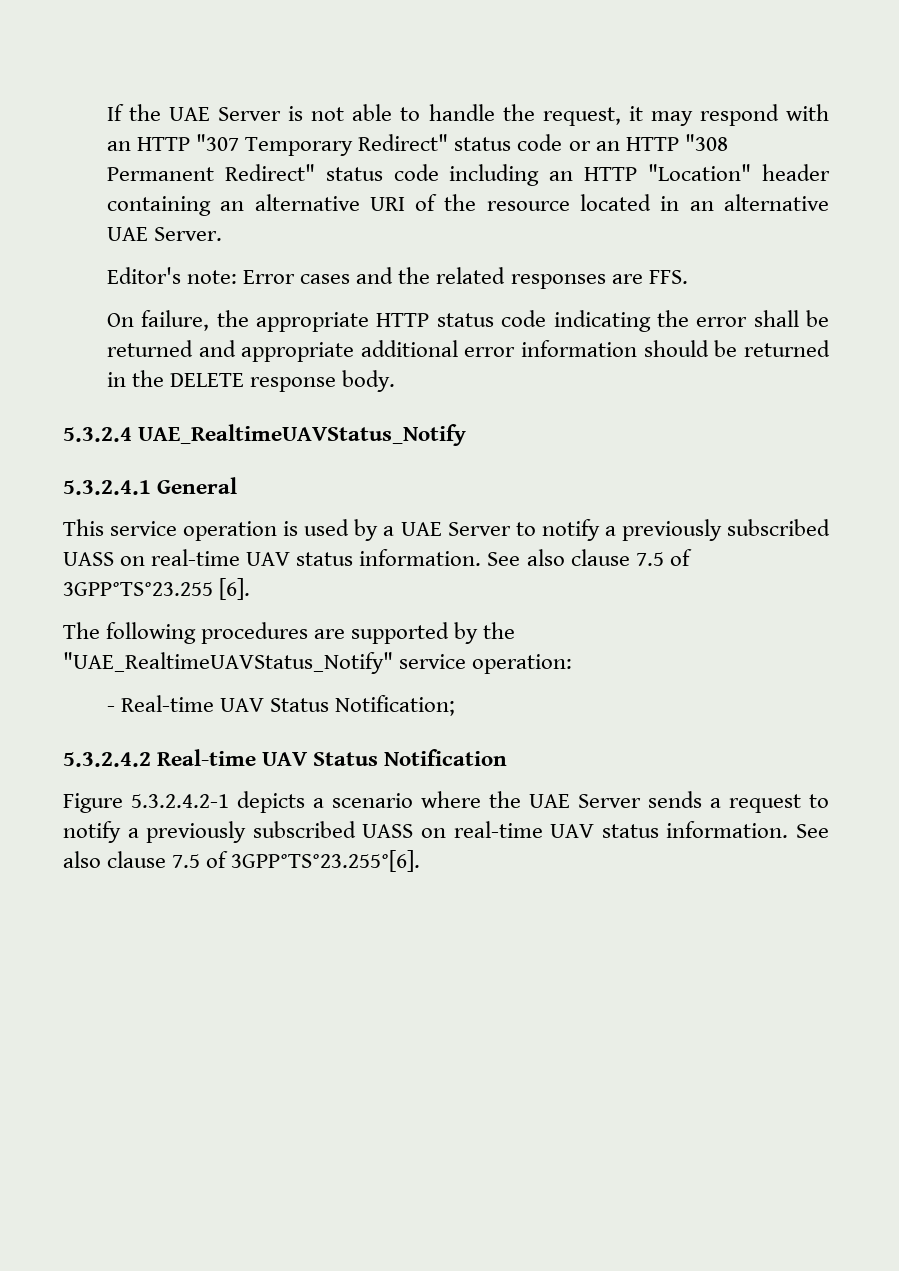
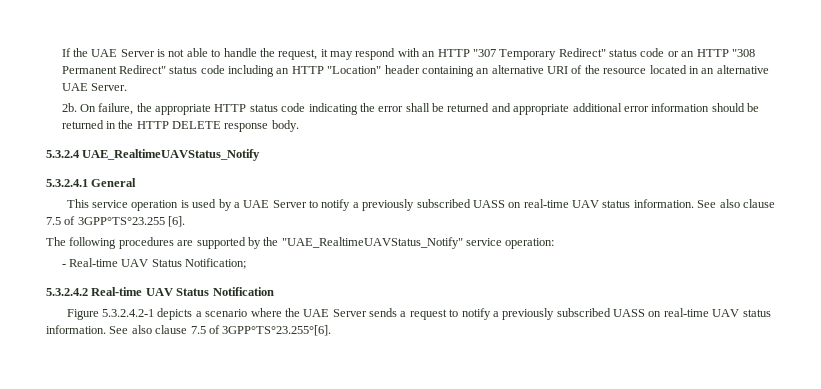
[106,267,688,289] Editor's note: Error cases and the related responses are FFS. // -> [61,103,77,112] 2b.
(165, 378) none -> [136,121,169,129] HTTP

